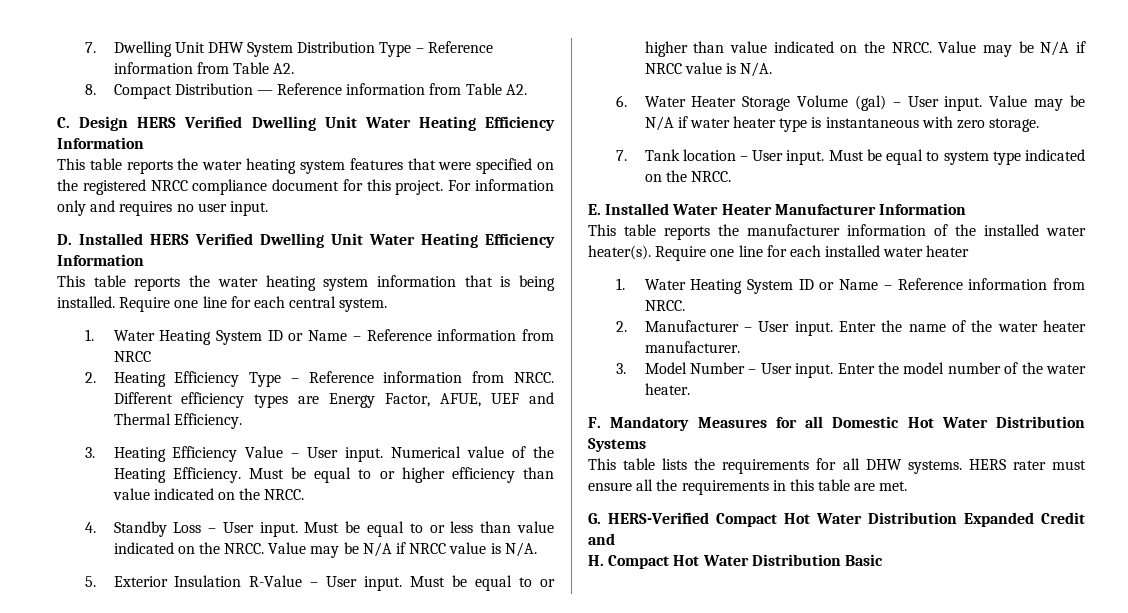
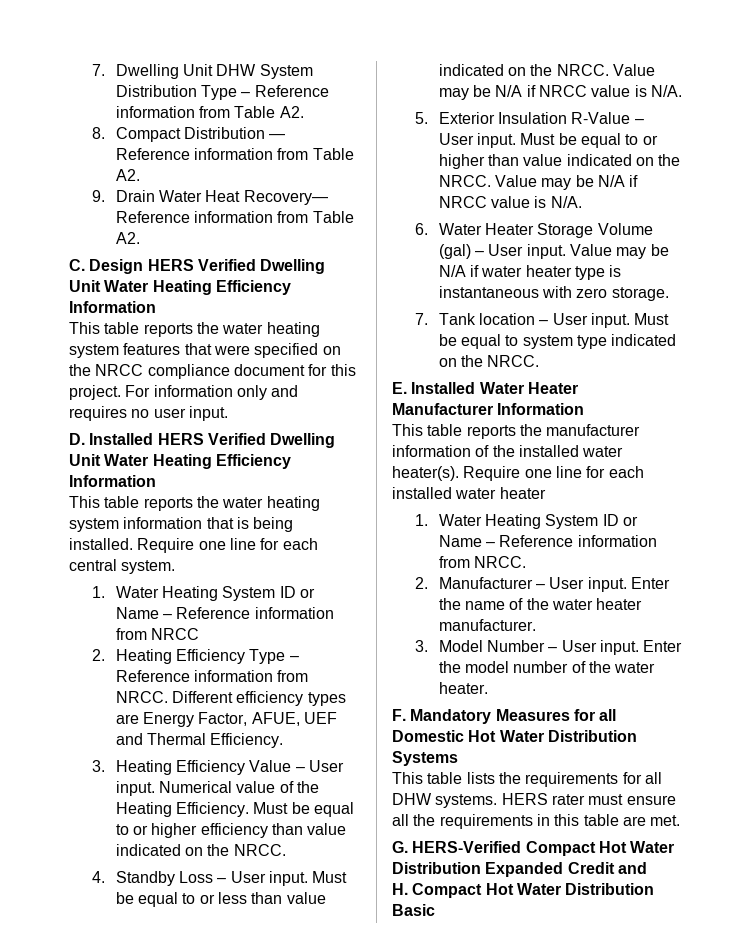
(527, 89) none -> [92,190,328,205] [115,211,354,223] [115,232,140,244] // 9. Drain Water Heat Recovery— Reference information from Table A2.
[82,179,146,195] registered -> (91, 370) none

